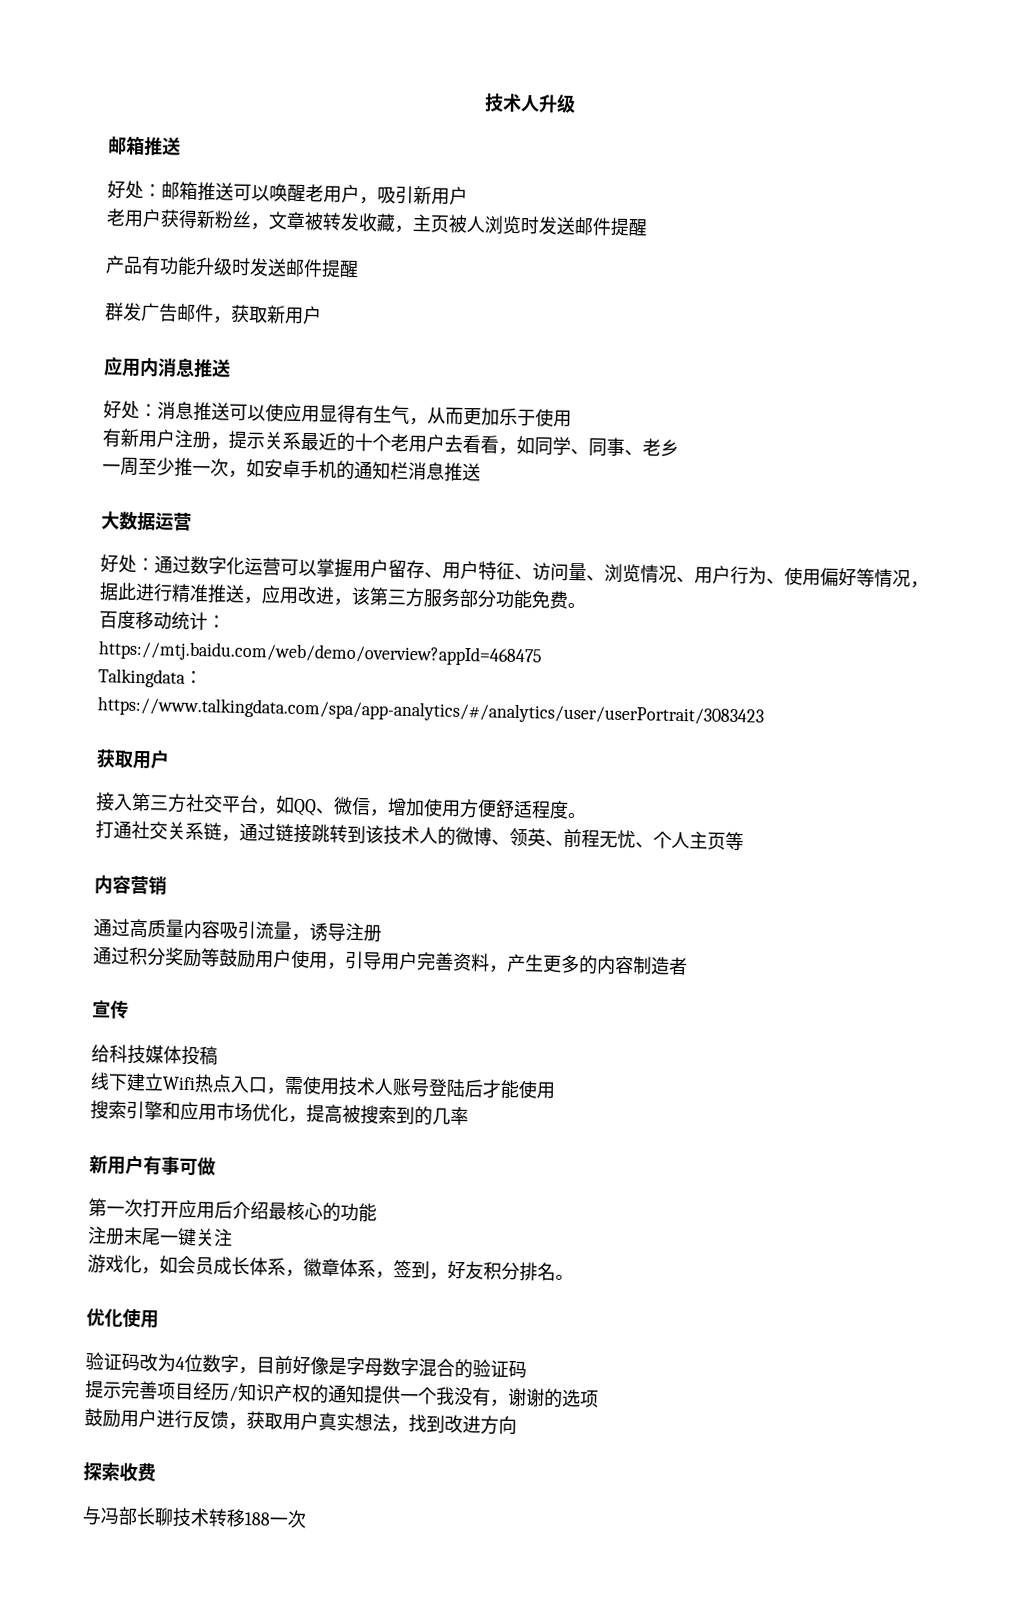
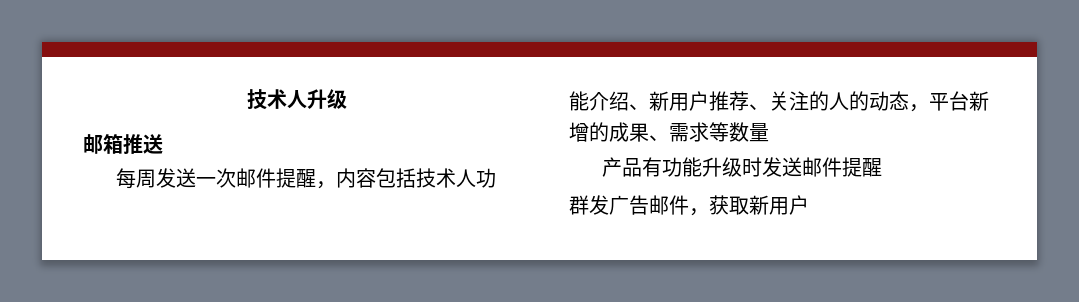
[107,180,468,205] [106,208,647,237] 好处：邮箱推送可以唤醒老用户，吸引新用户 // 老用户获得新粉丝，文章被转发收藏，主页被人浏览时发送邮件提醒 -> [116,168,497,189] [569,91,989,112] [569,122,769,142] 每周发送一次邮件提醒，内容包括技术人功能介绍、新用户推荐、关注的人的动态，平台新增的成果、需求等数量
[103,356,231,378] [103,400,572,427] [102,428,679,457] [102,457,481,482] [101,511,192,531] [100,554,929,589] [99,582,586,610] [99,610,226,631] [98,640,543,667] [98,668,203,688] [97,696,764,727] [96,748,170,770] [95,792,586,819] [95,820,744,851] [94,874,167,896] [93,918,382,942] [93,946,688,976] [92,1000,129,1019] [91,1044,218,1066] [90,1072,555,1100] [90,1100,469,1126] [89,1154,216,1176] [88,1198,377,1223] [87,1226,233,1247] [87,1254,574,1282] [86,1308,159,1329] [85,1352,527,1379] [85,1380,599,1408] [84,1408,517,1435] [83,1462,156,1482] [82,1506,307,1529] // 应用内消息推送 // 好处：消息推送可以使应用显得有生气，从而更加乐于使用 // 有新用户注册，提示关系最近的十个老用户去看看，如同学、同事、老乡 // 一周至少推一次，如安卓手机的通知栏消息推送 // 大数据运营 // 好处：通过数字化运营可以掌握用户留存、用户特征、访问量、浏览情况、用户行为、使用偏好等情况，据此进行精准推送，应用改进，该第三方服务部分功能免费。 // 百度移动统计： // https://mtj.baidu.com/web/demo/overview?appId=468475 // Talkingdata： // https://www.talkingdata.com/spa/app-analytics/#/analytics/user/userPortrait/3083423 // 获取用户 // 接入第三方社交平台，如QQ、微信，增加使用方便舒适程度。 // 打通社交关系链，通过链接跳转到该技术人的微博、领英、前程无忧、个人主页等 // 内容营销 // 通过高质量内容吸引流量，诱导注册 // 通过积分奖励等鼓励用户使用，引导用户完善资料，产生更多的内容制造者 // 宣传 // 给科技媒体投稿 // 线下建立Wifi热点入口，需使用技术人账号登陆后才能使用 // 搜索引擎和应用市场优化，提高被搜索到的几率 // 新用户有事可做 // 第一次打开应用后介绍最核心的功能 // 注册末尾一键关注 // 游戏化，如会员成长体系，徽章体系，签到，好友积分排名。 // 优化使用 // 验证码改为4位数字，目前好像是字母数字混合的验证码 // 提示完善项目经历/知识产权的通知提供一个我没有，谢谢的选项 // 鼓励用户进行反馈，获取用户真实想法，找到改进方向 // 探索收费 // 与冯部长聊技术转移188一次 -> (809, 205) none

